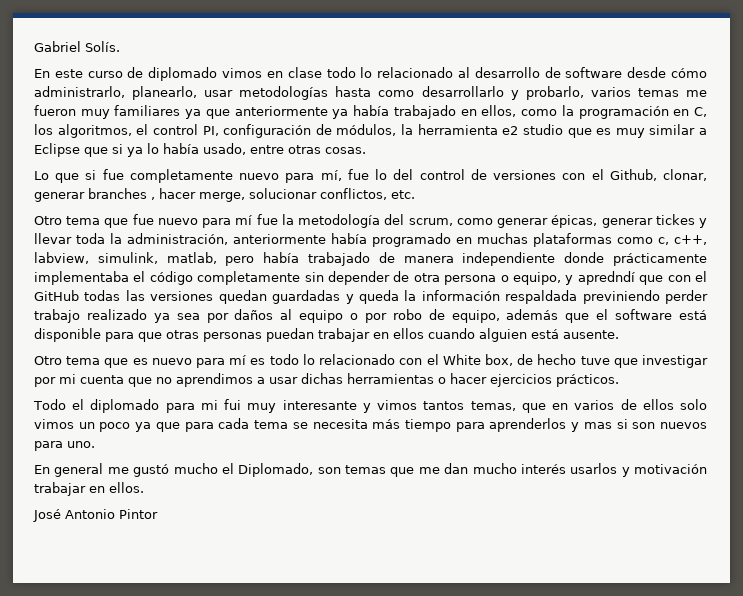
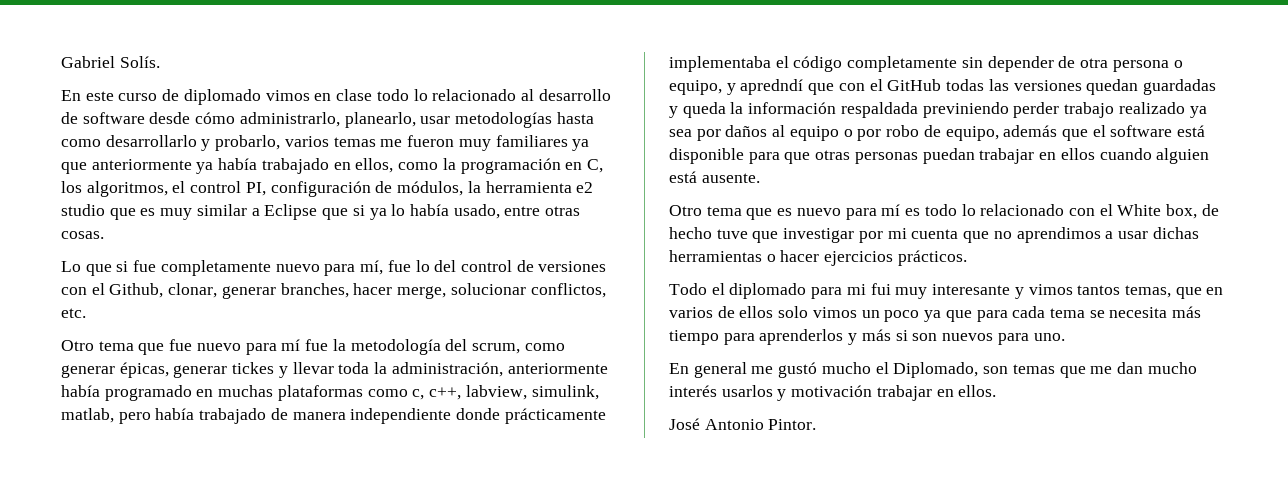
[88,188,155,200] branches , -> [280,283,349,298] branches,
[583,422,612,429] mas -> [861,329,891,341] más
[119,509,158,519] Pintor -> [768,419,817,430] Pintor.

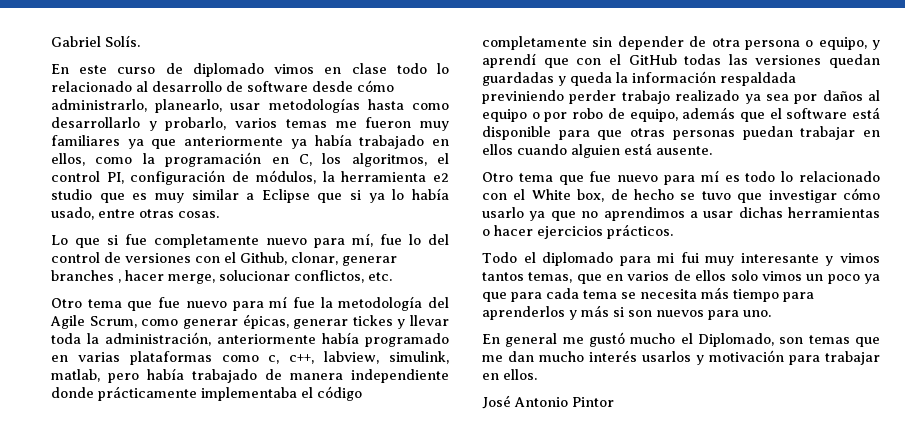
[280,283,349,298] branches, -> [51,270,121,283] branches ,
[471,343,520,354] scrum, -> [50,315,137,329] Agile Scrum,
[218,385,274,397] muchas -> [77,352,120,362] varias
[740,79,804,95] apredndí -> [482,53,536,68] aprendí
[777,208,793,216] es -> [589,171,612,182] fue
[716,228,959,243] tuve que investigar por mi cuenta -> [680,188,880,203] [482,207,546,221] se tuvo que investigar cómo usarlo ya
(873, 391) none -> [789,355,820,365] para
[768,419,817,430] Pintor. -> [572,397,614,407] Pintor

